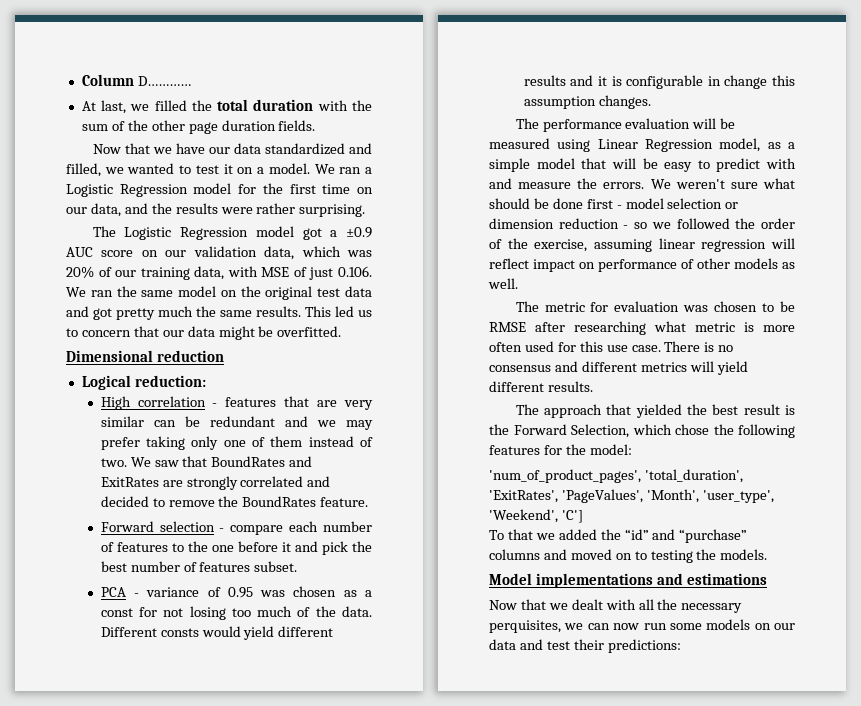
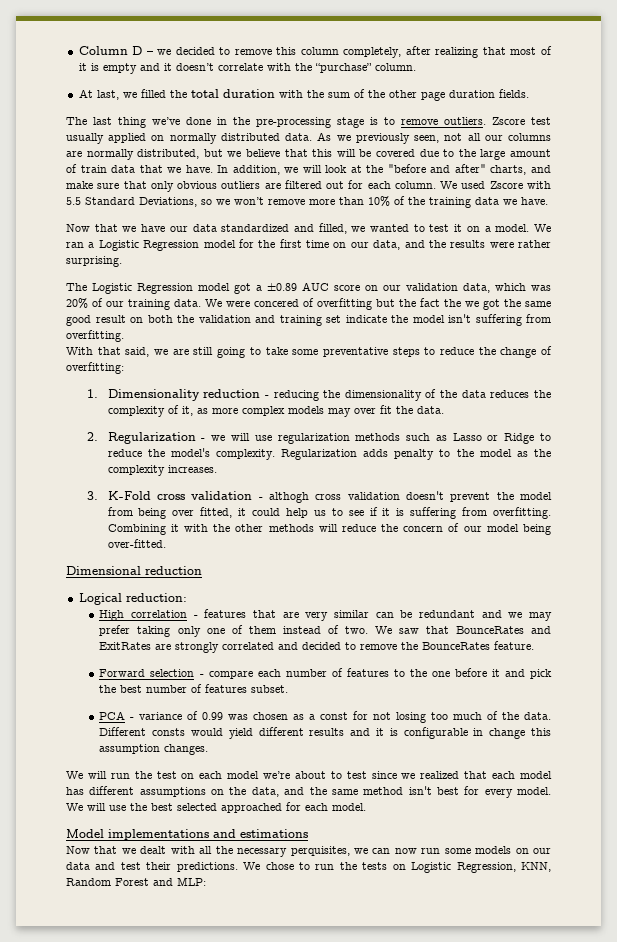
[137,76,191,86] D………… -> [132,46,552,58] [78,63,416,74] D – we decided to remove this column completely, after realizing that most of it is empty and it doesn’t correlate with the “purchase” column.
(316, 125) none -> [66,117,551,128] [66,132,551,144] [66,149,552,160] [66,164,551,175] [66,180,551,192] [66,196,548,208] // The last thing we’ve done in the pre-processing stage is to remove outliers. Zscore test usually applied on normally distributed data. As we previously seen, not all our columns are normally distributed, but we believe that this will be covered due to the large amount of train data that we have. In addition, we will look at the "before and after" charts, and make sure that only obvious outliers are filtered out for each column. We used Zscore with 5.5 Standard Deviations, so we won’t remove more than 10% of the training data we have.
[345,227,372,238] ±0.9 -> [267,283,297,291] ±0.89
[194,266,372,280] [66,286,372,300] [66,306,372,320] [66,326,342,340] data, with MSE of just 0.106. We ran the same model on the original test data and got pretty much the same results. This led us to concern that our data might be overfitted. -> [174,298,551,310] [66,314,551,326] [66,330,124,342] [66,346,552,358] [66,362,124,374] [86,389,551,401] [107,405,444,417] [86,432,551,444] [107,448,551,460] [107,465,217,476] [86,491,552,503] [107,507,551,519] [107,523,551,535] [107,539,166,548] data. We were concered of overfitting but the fact the we got the same good result on both the validation and training set indicate the model isn't suffering from overfitting. // With that said, we are still going to take some preventative steps to reduce the change of overfitting: // 1. Dimensionality reduction - reducing the dimensionality of the data reduces the complexity of it, as more complex models may over fit the data. // 2. Regularization - we will use regularization methods such as Lasso or Ridge to reduce the model's complexity. Regularization adds penalty to the model as the complexity increases. // 3. K-Fold cross validation - althogh cross validation doesn't prevent the model from being over fitted, it could help us to see if it is suffering from overfitting. Combining it with the other methods will reduce the concern of our model being over-fitted.
[211,456,286,467] BoundRates -> [455,626,524,634] BounceRates
[242,496,317,507] BoundRates -> [422,642,491,650] BounceRates
[227,587,253,598] 0.95 -> [202,712,224,720] 0.99
[515,118,736,132] [489,138,795,152] [489,158,796,172] [489,178,795,189] [489,198,739,209] [489,218,795,229] [489,238,795,252] [489,258,795,272] [488,278,518,289] [515,301,795,312] [489,321,795,335] [489,341,734,352] [489,361,748,375] [489,381,593,392] [515,404,795,418] [489,424,795,438] [489,444,632,455] [489,469,743,483] [489,489,774,503] [489,509,583,523] [489,529,748,543] [489,549,768,563] The performance evaluation will be measured using Linear Regression model, as a simple model that will be easy to predict with and measure the errors. We weren't sure what should be done first - model selection or dimension reduction - so we followed the order of the exercise, assuming linear regression will reflect impact on performance of other models as well. // The metric for evaluation was chosen to be RMSE after researching what metric is more often used for this use case. There is no consensus and different metrics will yield different results. // The approach that yielded the best result is the Forward Selection, which chose the following features for the model: // 'num_of_product_pages', 'total_duration', 'ExitRates', 'PageValues', 'Month', 'user_type', 'Weekend', 'C'] // To that we added the “id” and “purchase” columns and moved on to testing the models. -> [66,771,552,779] [66,786,551,798] [66,802,366,813] We will run the test on each model we’re about to test since we realized that each model has different assumptions on the data, and the same method isn't best for every model. We will use the best selected approached for each model.
[607,639,681,653] predictions: -> [176,862,551,873] [66,877,206,886] predictions. We chose to run the tests on Logistic Regression, KNN, Random Forest and MLP:

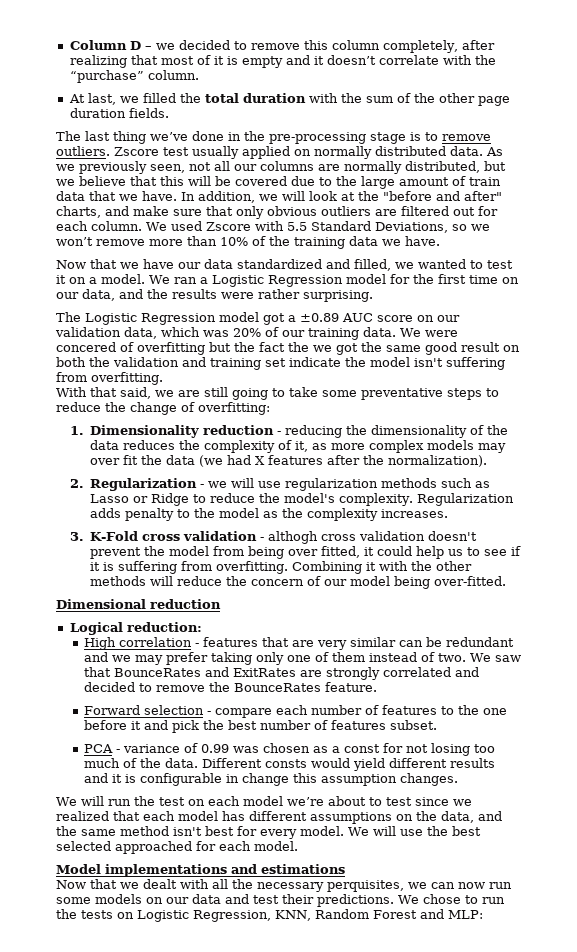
[416,406,444,414] data. -> [166,455,488,467] data (we had X features after the normalization).

